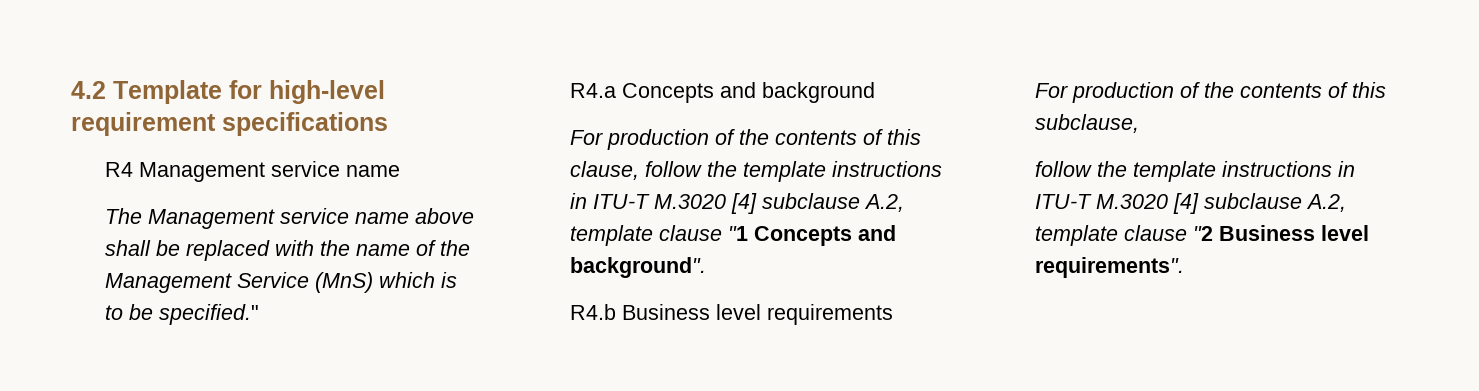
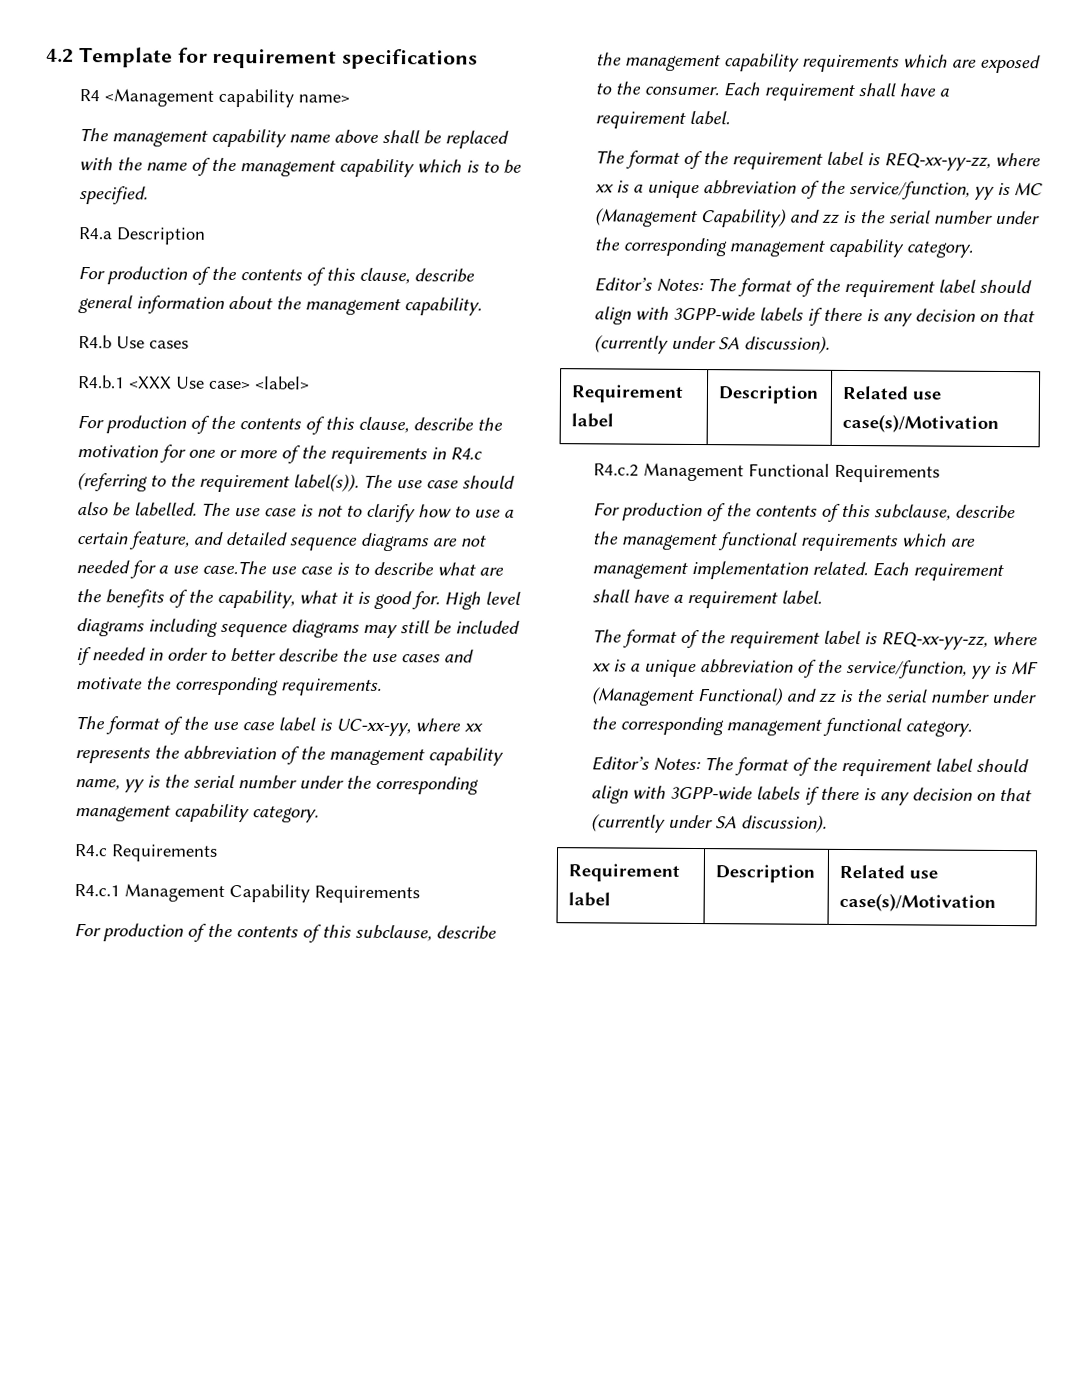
[269,80,385,104] high-level -> (208, 55) none
[138,161,400,182] [104,208,349,229] Management service name // The Management service -> [103,88,350,108] [78,128,287,148] <Management capability name> // The management capability
[104,272,373,293] Management Service (MnS) -> [239,158,415,178] management capability
[158,304,259,325] specified." -> [78,186,148,205] specified.
[621,82,875,103] [569,129,921,150] [569,161,942,182] [569,193,904,214] [569,225,896,246] [569,257,706,278] [569,304,893,325] [1034,82,1386,103] [1034,114,1139,133] [1034,161,1355,182] [1034,193,1346,214] [1034,225,1369,246] [1034,257,1184,278] Concepts and background // For production of the contents of this clause, follow the template instructions in ITU-T M.3020 [4] subclause A.2, template clause "1 Concepts and background". // R4.b Business level requirements // For production of the contents of this subclause, // follow the template instructions in ITU-T M.3020 [4] subclause A.2, template clause "2 Business level requirements". -> [115,227,206,245] [77,266,475,286] [77,295,482,316] [77,335,189,349] [76,375,310,390] [76,415,503,435] [76,444,483,465] [76,472,515,493] [76,502,514,523] [75,531,487,552] [75,559,504,579] [75,588,521,610] [75,617,520,639] [75,646,474,666] [75,676,382,696] [74,715,483,737] [74,745,504,766] [74,774,479,795] [74,803,319,823] [73,843,218,862] [73,883,420,904] [73,922,497,943] [595,52,1041,74] [594,81,949,102] [594,110,730,129] [594,150,1041,171] [594,180,1043,200] [594,207,1040,228] [593,237,973,258] [593,277,1032,298] [593,306,1035,327] [593,334,830,354] [570,384,684,403] [570,413,614,428] [717,385,819,404] [841,385,941,400] [841,413,999,433] [592,462,940,483] [592,502,1016,522] [591,531,976,552] [591,560,1004,581] [591,589,822,609] [591,629,1038,650] [591,659,1039,679] [590,686,1037,706] [590,716,972,737] [590,756,1029,777] [590,785,1032,806] [590,813,827,833] [567,863,680,882] [567,892,611,907] [714,864,815,883] [838,864,938,879] [838,892,996,912] Description // For production of the contents of this clause, describe general information about the management capability. // R4.b Use cases // R4.b.1 <XXX Use case> <label> // For production of the contents of this clause, describe the motivation for one or more of the requirements in R4.c (referring to the requirement label(s)). The use case should also be labelled. The use case is not to clarify how to use a certain feature, and detailed sequence diagrams are not needed for a use case.The use case is to describe what are the benefits of the capability, what it is good for. High level diagrams including sequence diagrams may still be included if needed in order to better describe the use cases and motivate the corresponding requirements. // The format of the use case label is UC-xx-yy, where xx represents the abbreviation of the management capability name, yy is the serial number under the corresponding management capability category. // R4.c Requirements // R4.c.1 Management Capability Requirements // For production of the contents of this subclause, describe the management capability requirements which are exposed to the consumer. Each requirement shall have a requirement label. // The format of the requirement label is REQ-xx-yy-zz, where xx is a unique abbreviation of the service/function, yy is MC (Management Capability) and zz is the serial number under the corresponding management capability category. // Editor’s Notes: The format of the requirement label should align with 3GPP-wide labels if there is any decision on that (currently under SA discussion). // Requirement label | Description | Related use case(s)/Motivation // R4.c.2 Management Functional Requirements // For production of the contents of this subclause, describe the management functional requirements which are management implementation related. Each requirement shall have a requirement label. // The format of the requirement label is REQ-xx-yy-zz, where xx is a unique abbreviation of the service/function, yy is MF (Management Functional) and zz is the serial number under the corresponding management functional category. // Editor’s Notes: The format of the requirement label should align with 3GPP-wide labels if there is any decision on that (currently under SA discussion). // Requirement label | Description | Related use case(s)/Motivation

